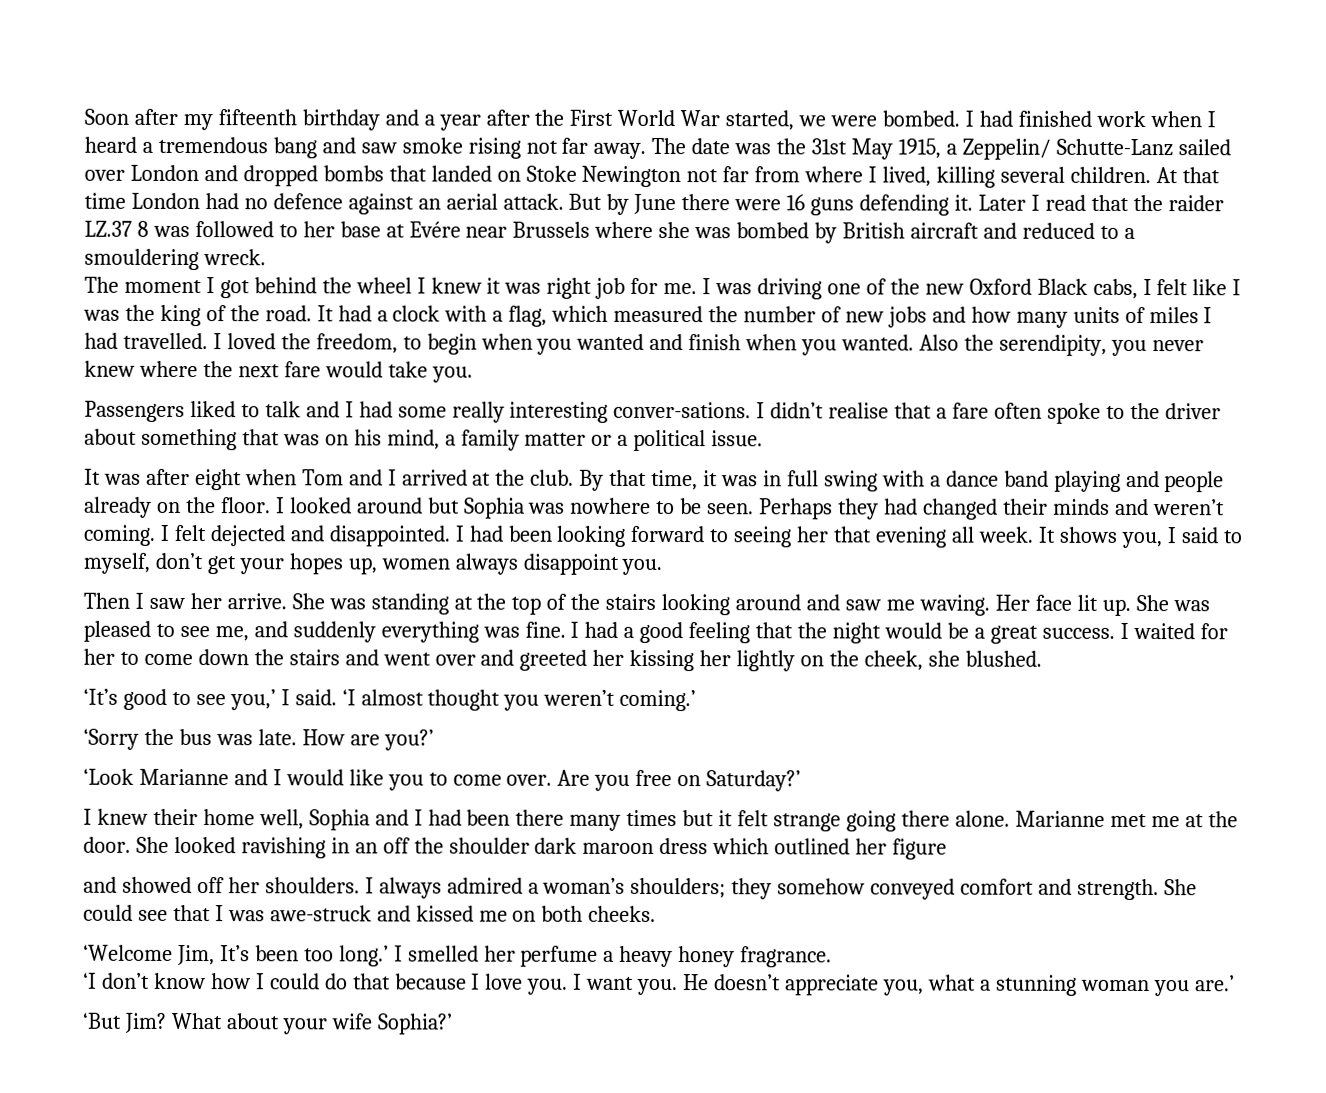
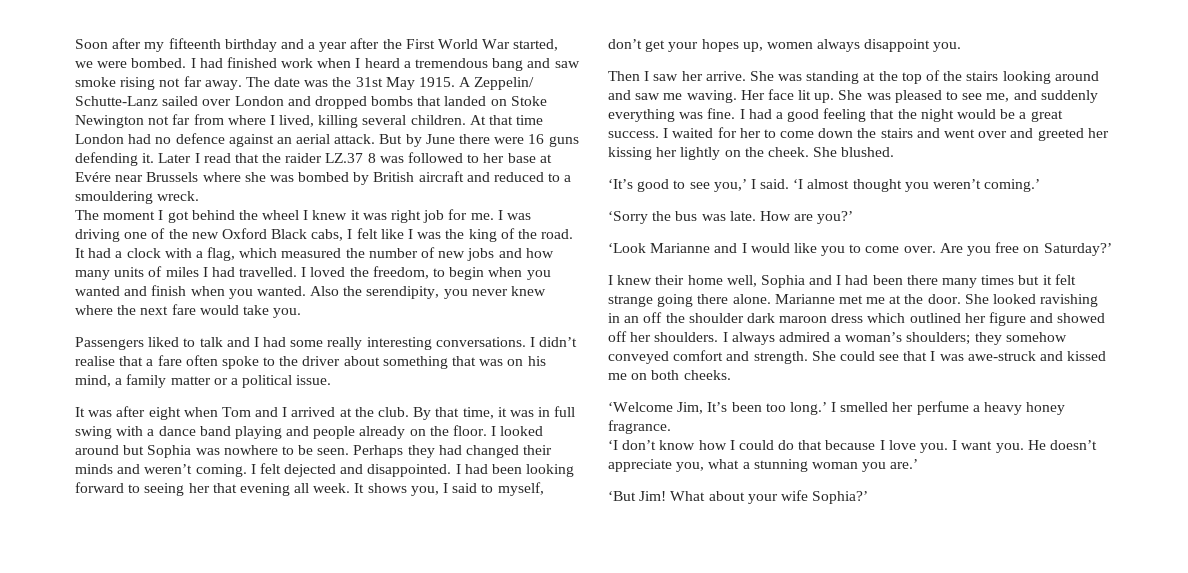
[897,138,957,159] 1915, a -> [419,77,472,87] 1915. A
[613,401,752,419] conver-sations. -> [435,337,526,347] conversations.
[863,650,960,671] cheek, she -> [767,147,838,157] cheek. She
(948, 849) // -> (1027, 319) none
[123,1012,167,1033] Jim? -> [639,491,667,501] Jim!

